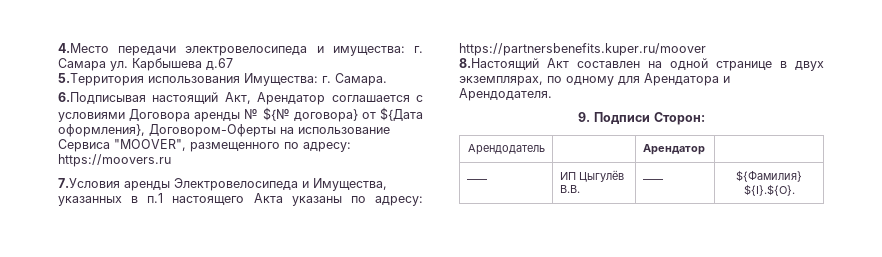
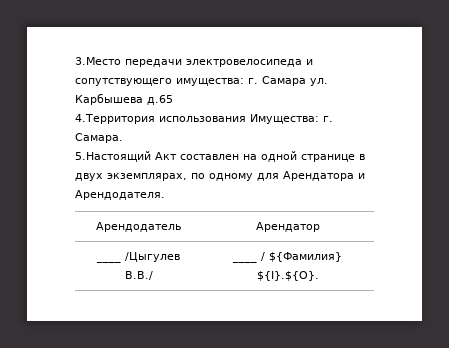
[58,43,109,53] 4.Место -> [75,57,121,65] 3.Место
(324, 49) none -> [75,78,172,86] сопутствующего
[206,58,233,70] [58,73,144,86] д.67 // 5.Территория -> [147,95,173,105] [75,114,155,124] д.65 // 4.Территория
[58,92,423,105] [58,107,423,122] [58,124,390,137] [58,139,351,152] [58,154,171,167] [58,178,387,191] [58,193,423,206] [459,43,706,56] [459,58,539,70] 6.Подписывая настоящий Акт, Арендатор соглашается с условиями Договора аренды № ${№ договора} от ${Дата оформления}, Договором-Оферты на использование Сервиса "MOOVER", размещенного по адресу: https://moovers.ru // 7.Условия аренды Электровелосипеда и Имущества, указанных в п.1 настоящего Акта указаны по адресу: https://partnersbenefits.kuper.ru/moover // 8.Настоящий -> [75,151,151,162] 5.Настоящий
[578,112,705,125] // 9. Подписи Сторон: -> (165, 195) none
[642,144,705,155] [466,179,488,180] [559,170,624,182] [559,185,580,193] [642,179,664,180] | Арендатор | // ____ | ИП Цыгулёв В.В. | ____ | -> [255,222,320,232] [96,252,180,263] [124,271,153,280] [232,252,265,263] Арендатор // ____ /Цыгулев В.В./ | ____ /

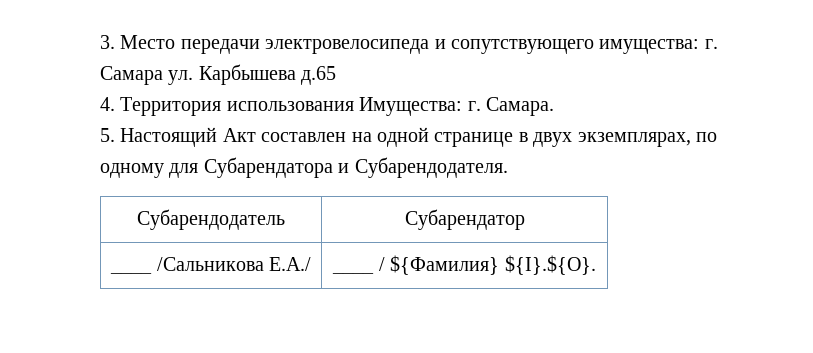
[75,57,121,65] 3.Место -> [100,35,176,49] 3. Место
[75,114,155,124] 4.Территория -> [100,97,222,116] 4. Территория
[75,151,151,162] 5.Настоящий -> [100,127,218,147] 5. Настоящий
[283,171,365,181] [75,190,165,200] [96,222,181,232] [255,222,320,232] [96,252,180,263] [124,271,153,280] Арендатора и Арендодателя. // Арендодатель | Арендатор // ____ /Цыгулев В.В./ -> [203,157,508,178] [137,209,285,230] [404,209,525,230] [110,271,153,274] [156,257,311,271] Субарендатора и Субарендодателя. // Субарендодатель | Субарендатор // ____ /Сальникова Е.А./

